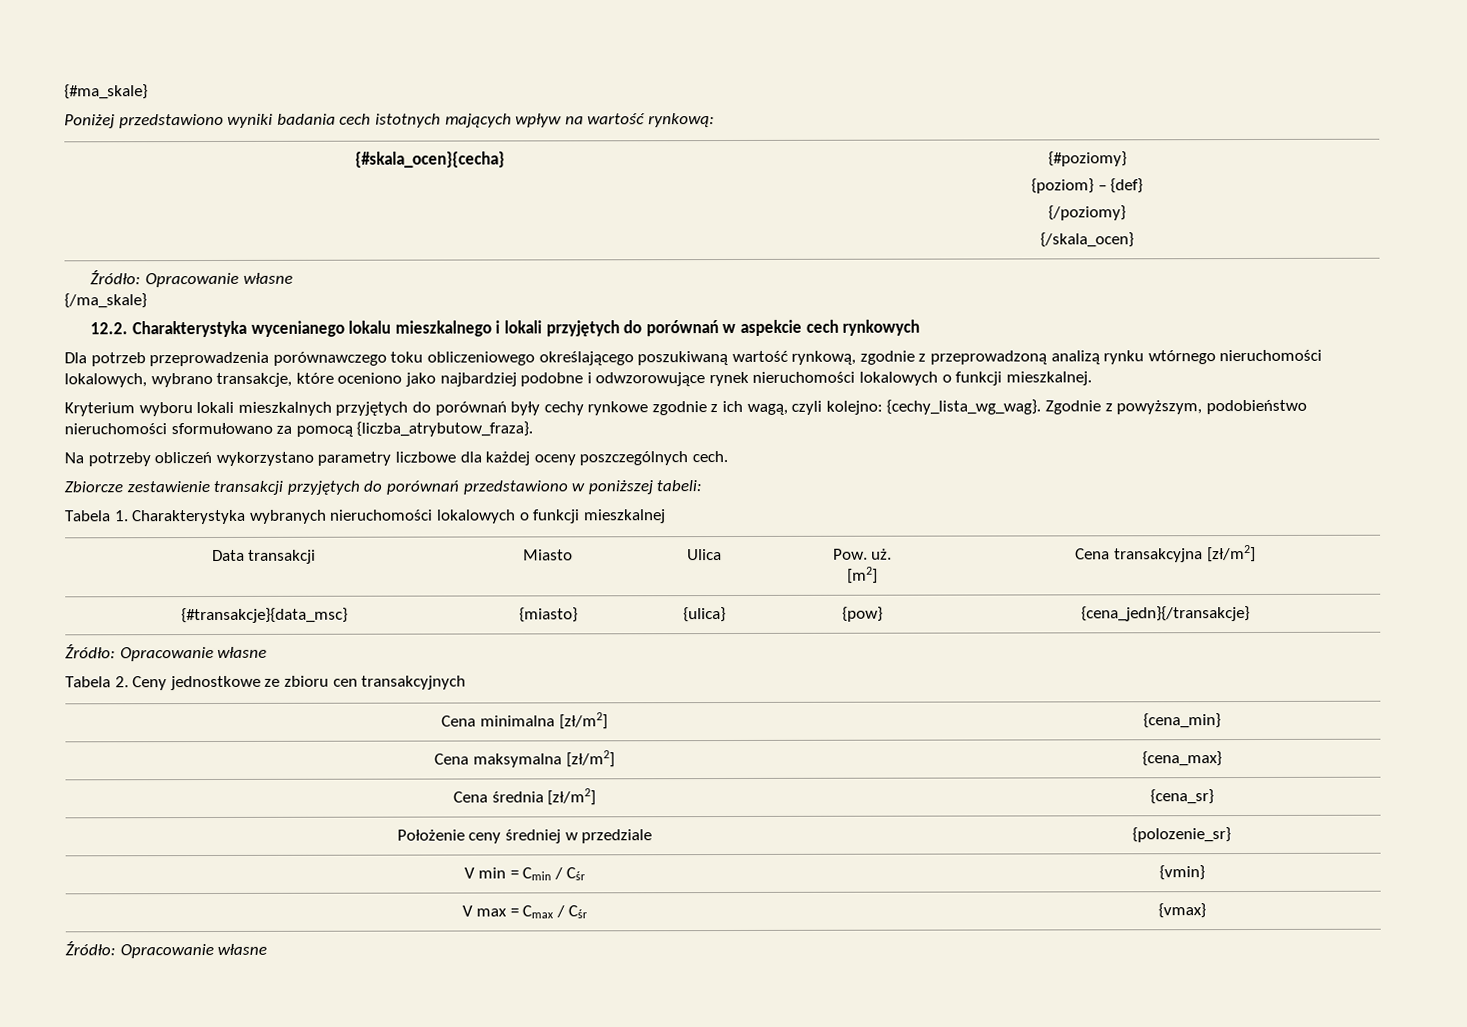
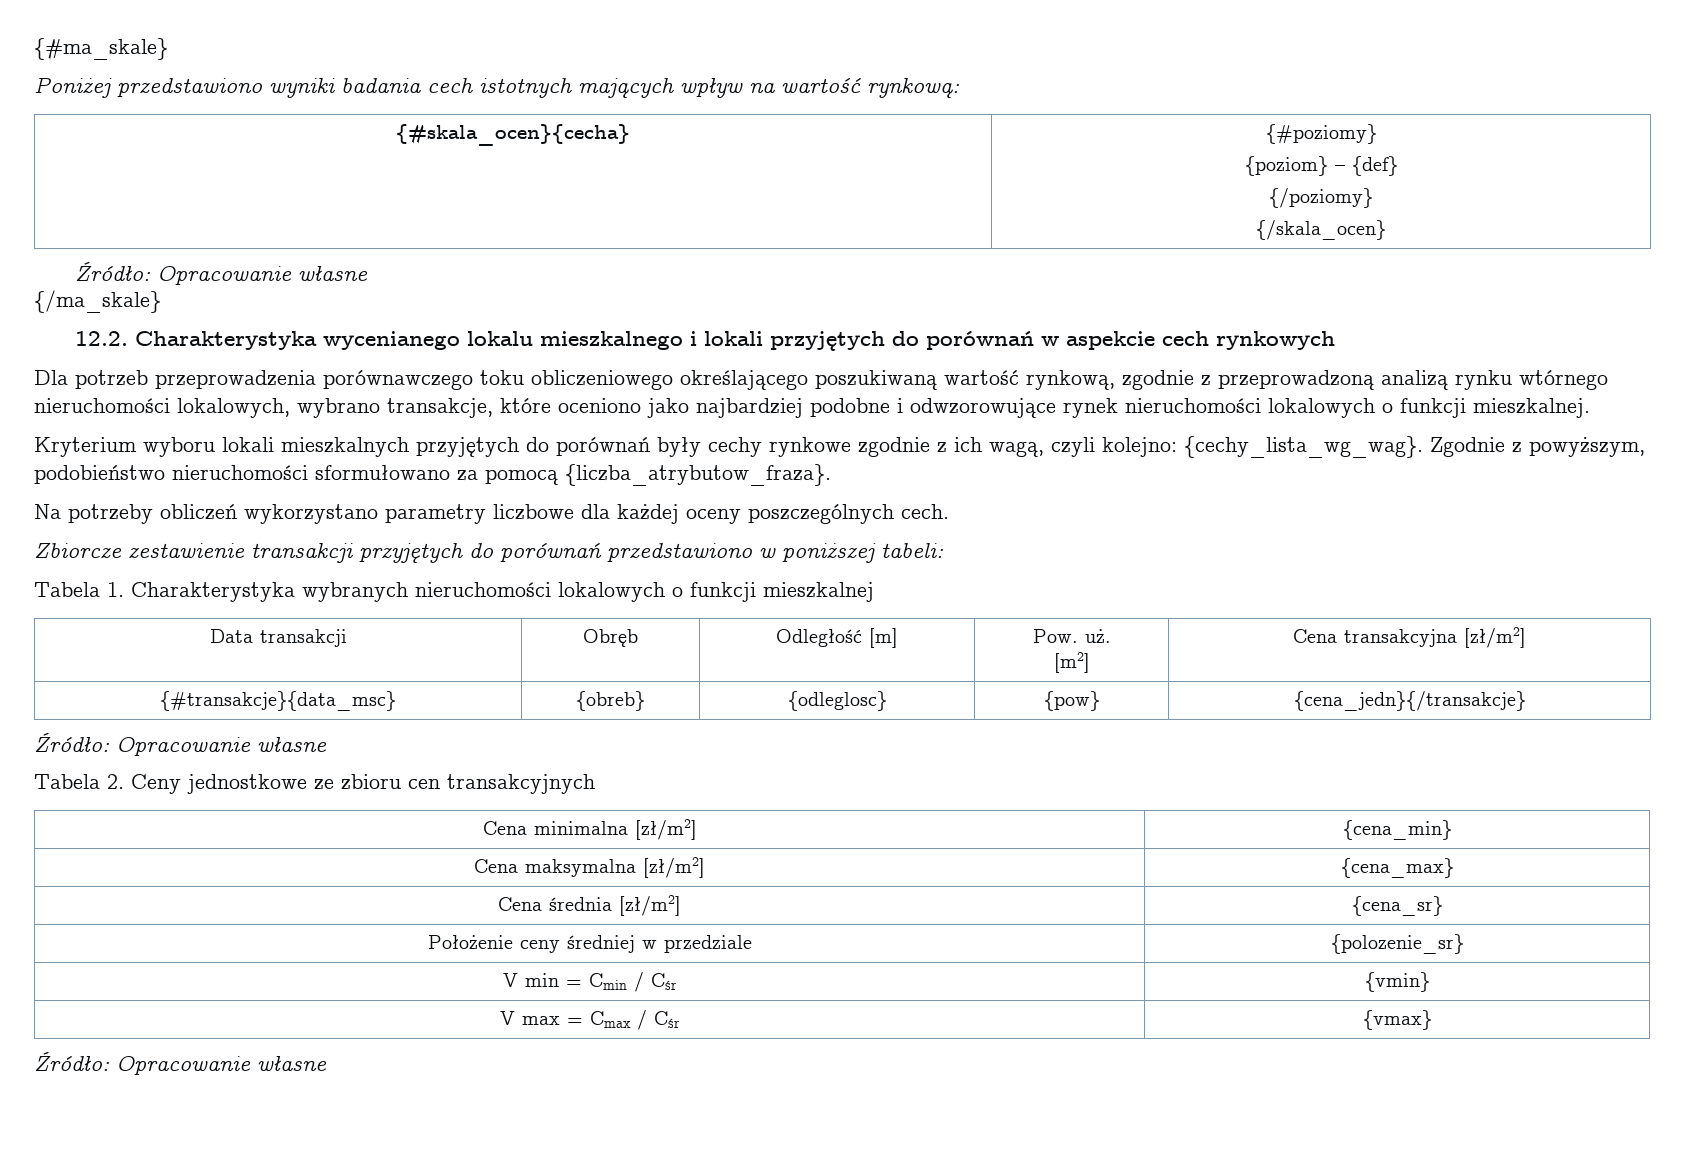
[523,549,573,561] [686,549,722,561] Miasto | Ulica -> [583,629,638,647] [776,628,898,648] Obręb | Odległość [m]
[518,607,578,623] [682,607,726,623] {miasto} | {ulica} -> [576,691,645,711] [787,691,887,711] {obreb} | {odleglosc}

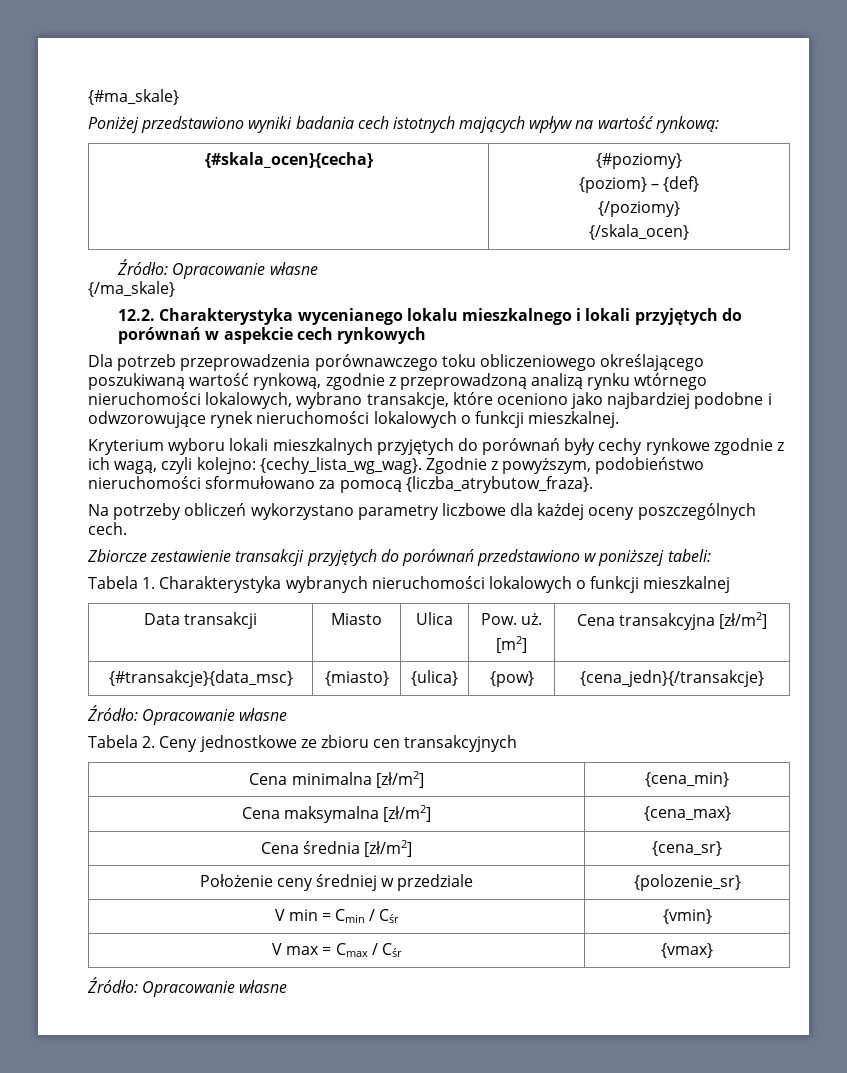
[583,629,638,647] [776,628,898,648] Obręb | Odległość [m] -> [331,613,382,625] [416,612,453,625] Miasto | Ulica
[576,691,645,711] [787,691,887,711] {obreb} | {odleglosc} -> [324,671,389,686] [411,670,458,686] {miasto} | {ulica}

